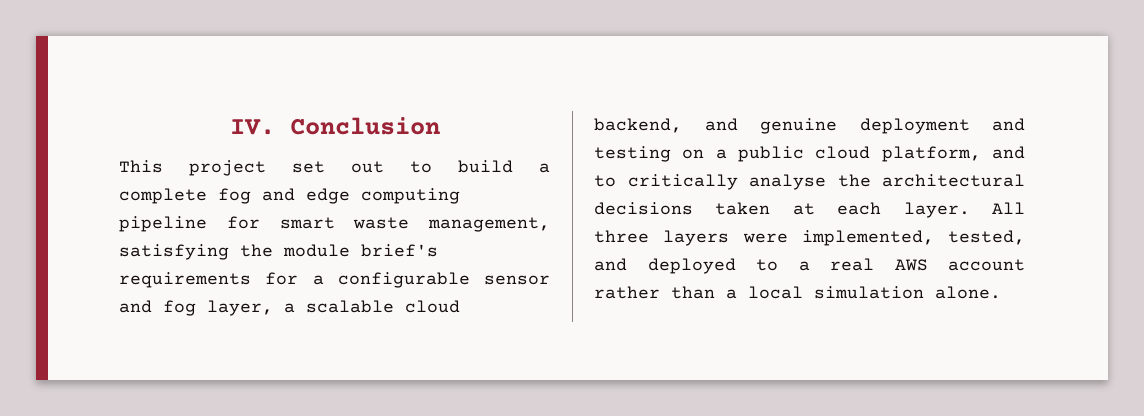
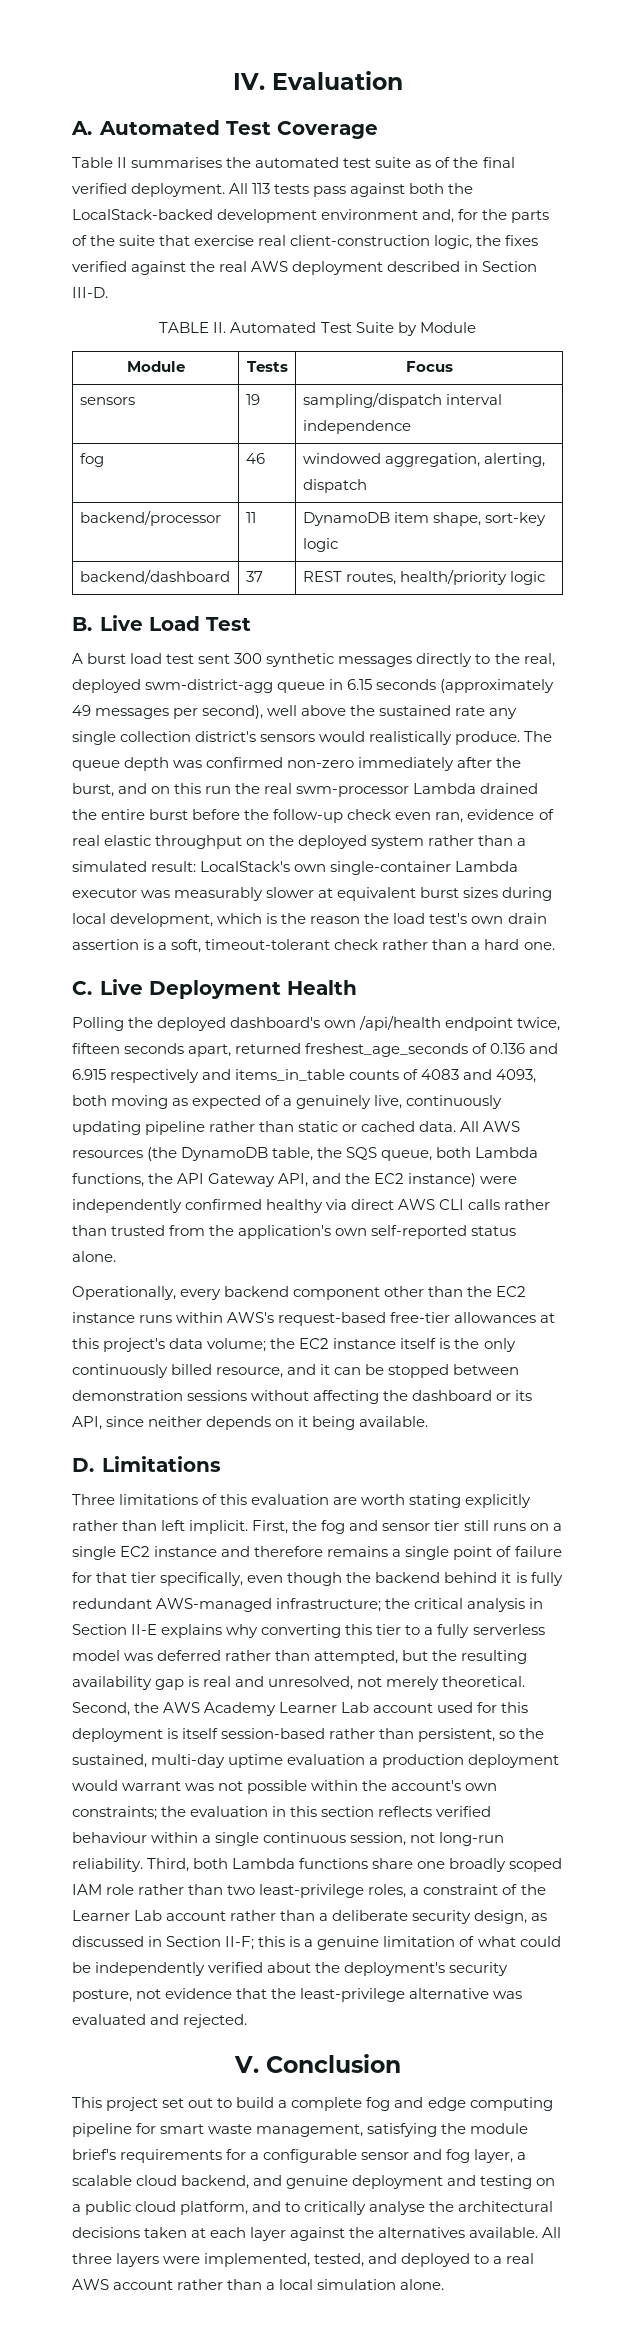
(275, 127) none -> [271,71,403,90] [71,120,378,139] [72,157,515,168] [72,183,474,197] [72,209,550,223] [72,235,539,249] [72,261,538,275] [72,287,108,298] [159,322,476,336] [126,361,185,372] [246,361,288,372] [405,361,453,372] [79,397,135,405] [245,394,260,405] [302,392,502,408] [302,420,411,434] [79,453,104,467] [245,453,265,464] [302,453,545,467] [302,479,367,493] [79,510,221,526] [245,512,256,523] [302,512,546,526] [302,538,338,552] [79,569,230,584] [245,571,263,582] [302,569,545,585] [72,615,251,631] [72,653,555,667] [72,679,555,693] [72,705,518,719] [72,731,553,745] [72,757,522,771] [72,783,539,797] [72,809,554,823] [72,835,527,849] [72,861,519,875] [72,887,553,901] [72,913,547,927] [72,939,555,953] [72,979,357,999] [72,1015,561,1031] [72,1043,559,1057] [72,1069,537,1083] [72,1095,503,1109] [72,1121,521,1135] [72,1147,539,1161] [72,1173,518,1187] [72,1199,551,1213] [72,1225,517,1239] [72,1251,116,1262] [72,1286,527,1300] [72,1312,556,1326] [72,1338,516,1352] [72,1364,520,1378] [72,1390,533,1404] [72,1416,429,1430] [72,1456,221,1472] [72,1494,532,1508] [72,1520,562,1534] [72,1546,562,1560] [72,1572,563,1586] [72,1598,544,1612] [72,1624,545,1638] [72,1650,528,1664] [72,1676,526,1690] [72,1702,529,1716] [72,1728,545,1742] [72,1754,560,1768] [72,1780,498,1794] [72,1806,492,1820] [72,1832,505,1846] [72,1858,563,1872] [72,1884,546,1898] [72,1910,548,1924] [72,1936,561,1950] [72,1962,509,1976] [72,1988,523,2002] [72,2014,248,2028] [233,2056,259,2073] Evaluation // A. Automated Test Coverage // Table II summarises the automated test suite as of the final verified deployment. All 113 tests pass against both the LocalStack-backed development environment and, for the parts of the suite that exercise real client-construction logic, the fixes verified against the real AWS deployment described in Section III-D. // TABLE II. Automated Test Suite by Module // Module | Tests | Focus // sensors | 19 | sampling/dispatch interval independence // fog | 46 | windowed aggregation, alerting, dispatch // backend/processor | 11 | DynamoDB item shape, sort-key logic // backend/dashboard | 37 | REST routes, health/priority logic // B. Live Load Test // A burst load test sent 300 synthetic messages directly to the real, deployed swm-district-agg queue in 6.15 seconds (approximately 49 messages per second), well above the sustained rate any single collection district's sensors would realistically produce. The queue depth was confirmed non-zero immediately after the burst, and on this run the real swm-processor Lambda drained the entire burst before the follow-up check even ran, evidence of real elastic throughput on the deployed system rather than a simulated result: LocalStack's own single-container Lambda executor was measurably slower at equivalent burst sizes during local development, which is the reason the load test's own drain assertion is a soft, timeout-tolerant check rather than a hard one. // C. Live Deployment Health // Polling the deployed dashboard's own /api/health endpoint twice, fifteen seconds apart, returned freshest_age_seconds of 0.136 and 6.915 respectively and items_in_table counts of 4083 and 4093, both moving as expected of a genuinely live, continuously updating pipeline rather than static or cached data. All AWS resources (the DynamoDB table, the SQS queue, both Lambda functions, the API Gateway API, and the EC2 instance) were independently confirmed healthy via direct AWS CLI calls rather than trusted from the application's own self-reported status alone. // Operationally, every backend component other than the EC2 instance runs within AWS's request-based free-tier allowances at this project's data volume; the EC2 instance itself is the only continuously billed resource, and it can be stopped between demonstration sessions without affecting the dashboard or its API, since neither depends on it being available. // D. Limitations // Three limitations of this evaluation are worth stating explicitly rather than left implicit. First, the fog and sensor tier still runs on a single EC2 instance and therefore remains a single point of failure for that tier specifically, even though the backend behind it is fully redundant AWS-managed infrastructure; the critical analysis in Section II-E explains why converting this tier to a fully serverless model was deferred rather than attempted, but the resulting availability gap is real and unresolved, not merely theoretical. Second, the AWS Academy Learner Lab account used for this deployment is itself session-based rather than persistent, so the sustained, multi-day uptime evaluation a production deployment would warrant was not possible within the account's own constraints; the evaluation in this section reflects verified behaviour within a single continuous session, not long-run reliability. Third, both Lambda functions share one broadly scoped IAM role rather than two least-privilege roles, a constraint of the Learner Lab account rather than a deliberate security design, as discussed in Section II-F; this is a genuine limitation of what could be independently verified about the deployment's security posture, not evidence that the least-privilege alternative was evaluated and rejected. // V.
[903,202,970,218] layer. -> [250,2227,539,2241] layer against the alternatives available.

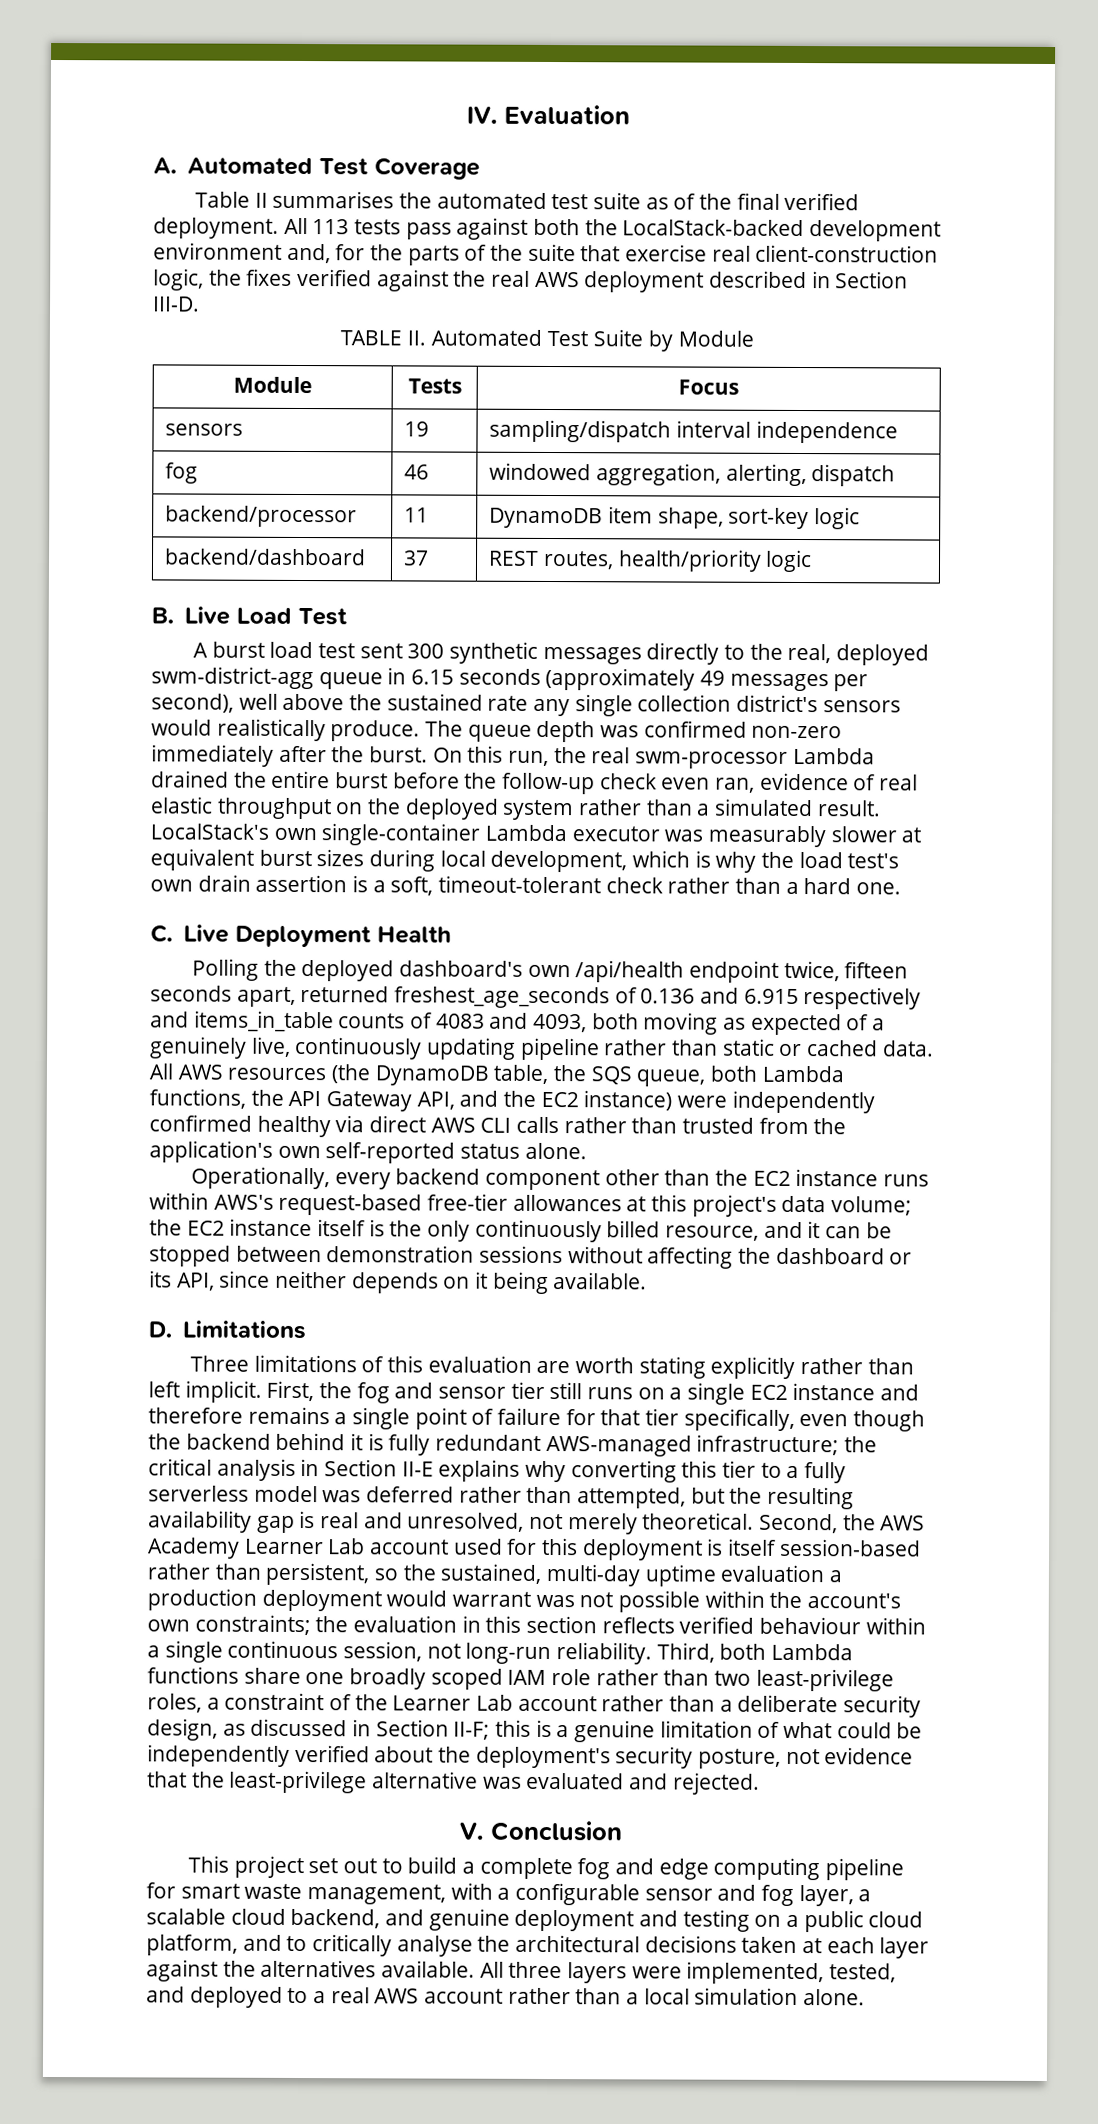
[72,783,232,797] burst, and on this run -> [369,745,550,766] burst. On this run,
[151,861,197,872] result: -> [816,800,881,817] result.
[281,913,361,924] the reason -> [715,851,757,873] why
[367,2123,529,2137] [72,2149,247,2163] satisfying the module brief's requirements for -> [450,1882,493,1900] with

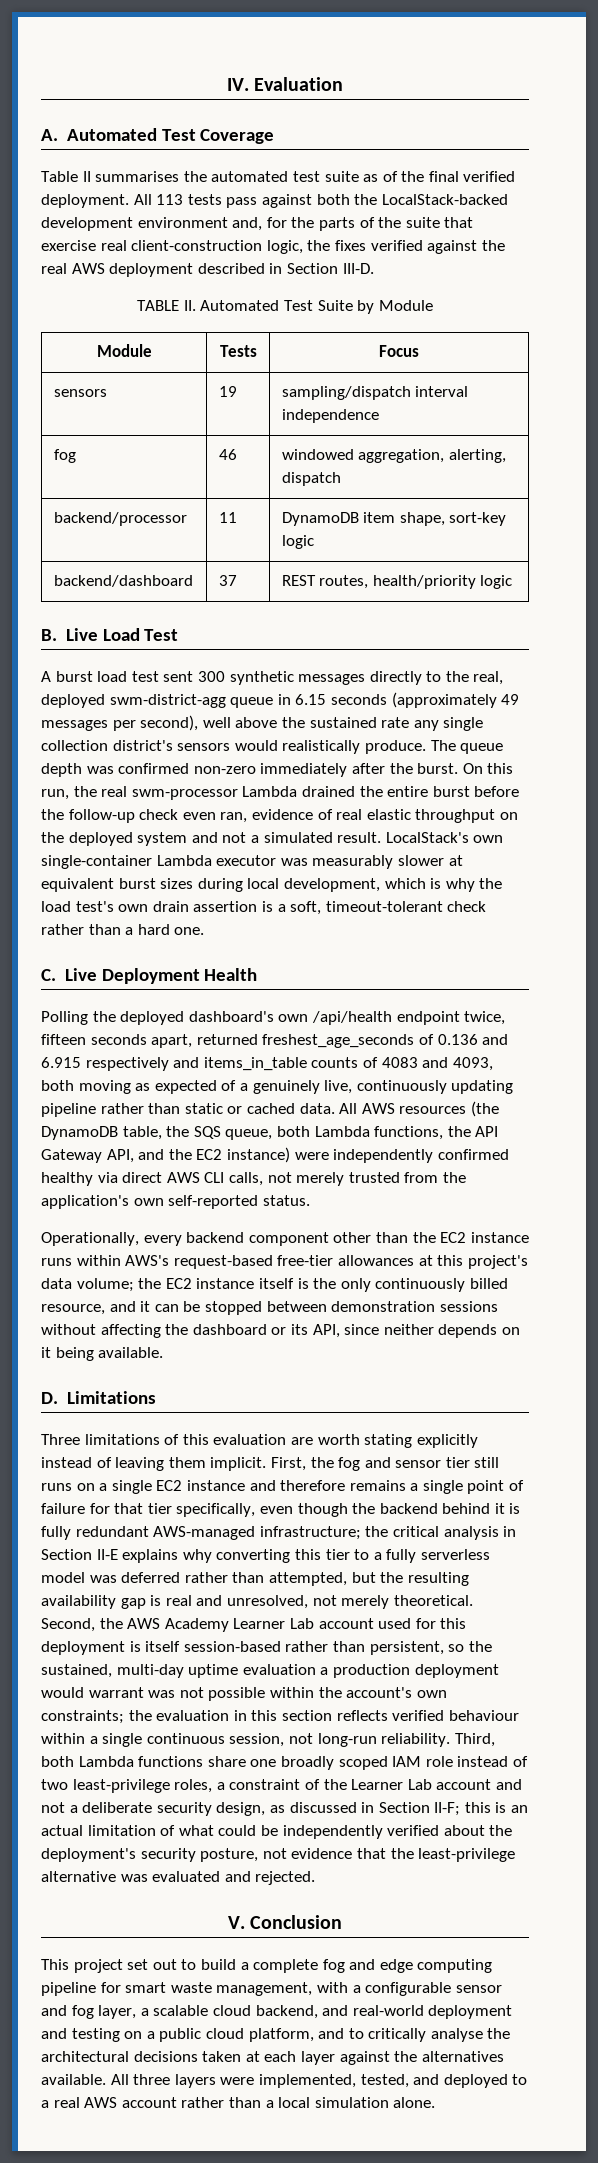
[578,799,693,816] rather than -> [191,832,247,843] and not
[516,1116,678,1134] calls rather than -> [228,1172,345,1186] calls, not merely
[459,1142,587,1160] status alone. -> [262,1195,310,1206] status.
[800,1358,914,1375] [148,1381,180,1398] rather than left -> [41,1457,206,1471] instead of leaving them
[595,1669,710,1686] rather than -> [457,1756,528,1767] instead of
[601,1695,716,1712] rather than -> [495,1779,522,1790] [41,1802,65,1813] and not
[556,1720,656,1743] a genuine -> [511,1805,529,1813] [41,1825,83,1836] an actual
[428,1908,510,1931] genuine -> [352,2005,424,2016] real-world

